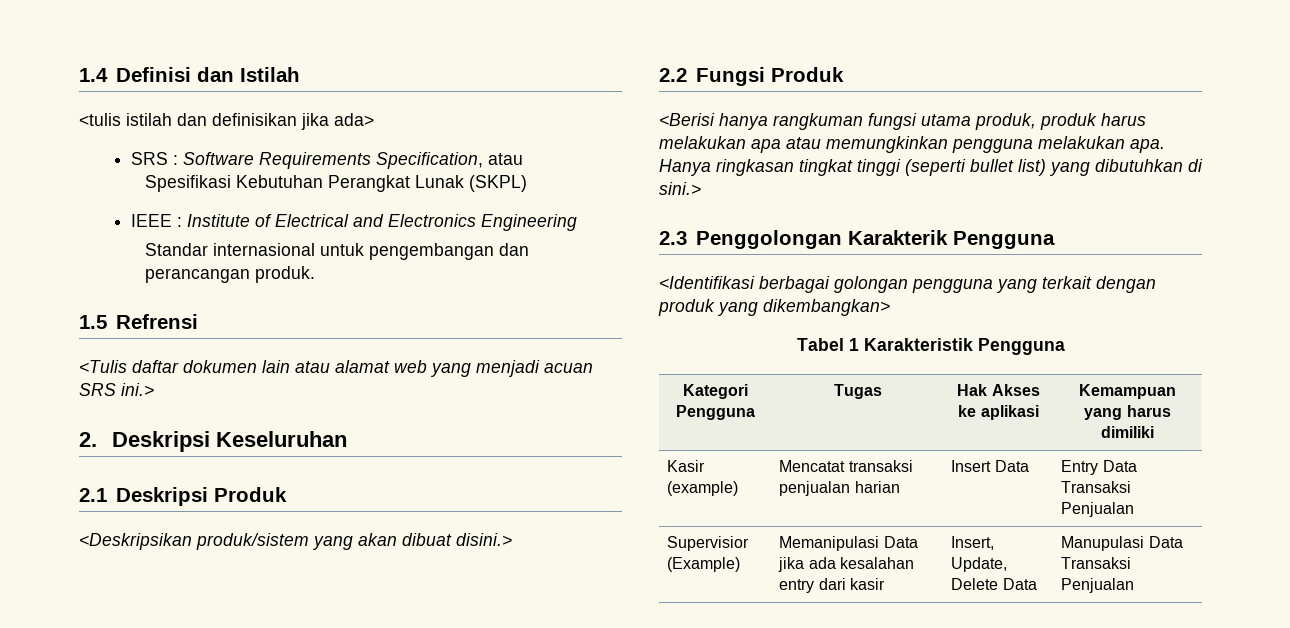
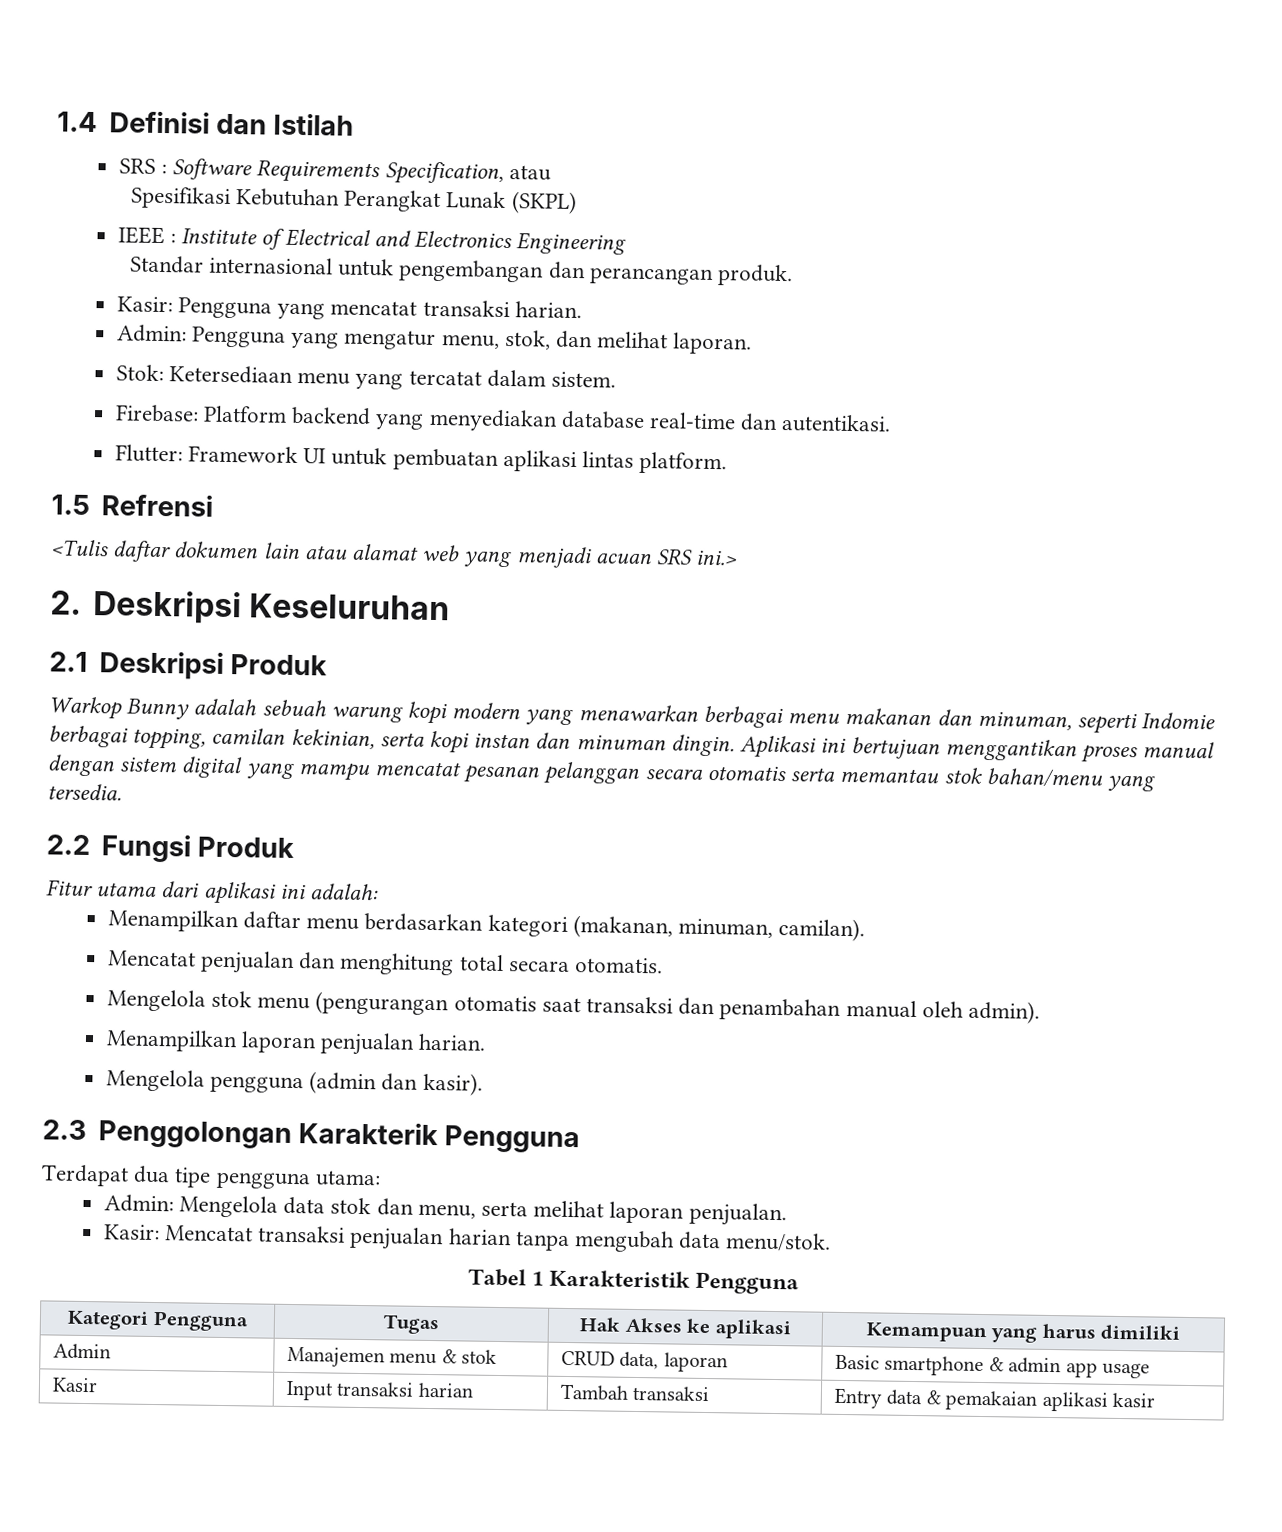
[79,113,374,130] // <tulis istilah dan definisikan jika ada> -> (355, 124) none
(315, 274) none -> [116,296,582,320] [116,324,753,355] [115,364,616,390] [114,404,892,433] [114,444,728,475] // Kasir: Pengguna yang mencatat transaksi harian. // Admin: Pengguna yang mengatur menu, stok, dan melihat laporan. // Stok: Ketersediaan menu yang tercatat dalam sistem. // Firebase: Platform backend yang menyediakan database real-time dan autentikasi. // Flutter: Framework UI untuk pembuatan aplikasi lintas platform.
[79,533,512,550] [659,67,844,86] [659,113,1146,130] [659,136,1165,153] [659,159,1203,176] [659,182,701,195] [659,230,1055,249] [659,276,1156,293] [658,299,890,316] <Deskripsikan produk/sistem yang akan dibuat disini.> // 2.2 Fungsi Produk // <Berisi hanya rangkuman fungsi utama produk, produk harus melakukan apa atau memungkinkan pengguna melakukan apa. Hanya ringkasan tingkat tinggi (seperti bullet list) yang dibutuhkan di sini.> // 2.3 Penggolongan Karakterik Pengguna // <Identifikasi berbagai golongan pengguna yang terkait dengan produk yang dikembangkan> -> [48,696,1216,735] [48,725,1216,764] [47,754,1155,792] [47,783,122,801] [46,833,294,863] [46,879,380,905] [107,909,866,942] [107,950,663,976] [106,989,1040,1024] [105,1029,487,1056] [105,1069,483,1096] [42,1119,581,1154] [41,1164,381,1190] [103,1194,787,1227] [103,1224,832,1253] Warkop Bunny adalah sebuah warung kopi modern yang menawarkan berbagai menu makanan dan minuman, seperti Indomie berbagai topping, camilan kekinian, serta kopi instan dan minuman dingin. Aplikasi ini bertujuan menggantikan proses manual dengan sistem digital yang mampu mencatat pesanan pelanggan secara otomatis serta memantau stok bahan/menu yang tersedia. // 2.2 Fungsi Produk // Fitur utama dari aplikasi ini adalah: // Menampilkan daftar menu berdasarkan kategori (makanan, minuman, camilan). // Mencatat penjualan dan menghitung total secara otomatis. // Mengelola stok menu (pengurangan otomatis saat transaksi dan penambahan manual oleh admin). // Menampilkan laporan penjualan harian. // Mengelola pengguna (admin dan kasir). // 2.3 Penggolongan Karakterik Pengguna // Terdapat dua tipe pengguna utama: // Admin: Mengelola data stok dan menu, serta melihat laporan penjualan. // Kasir: Mencatat transaksi penjualan harian tanpa mengubah data menu/stok.
[667,460,706,472] [667,481,739,496] [779,460,913,472] [779,481,851,496] Kasir (example) | Mencatat transaksi penjualan -> [52,1343,111,1360] [286,1346,498,1368] [560,1350,728,1373] [834,1354,1151,1379] [51,1377,98,1393] [285,1380,415,1401] Admin | Manajemen menu & stok | CRUD data, laporan | Basic smartphone & admin app usage // Kasir | Input transaksi
[951,460,1029,472] Insert Data -> [559,1383,711,1402] Tambah transaksi
[1102,460,1137,472] [1061,481,1132,493] [1061,502,1135,517] [667,536,750,551] [667,557,741,572] [779,536,918,551] [778,557,914,572] [779,578,885,593] [951,536,995,550] [951,557,1008,572] [951,578,1037,590] [1061,536,1183,551] [1061,557,1132,569] [1061,578,1135,593] Data Transaksi Penjualan // Supervisior (Example) | Memanipulasi Data jika ada kesalahan entry dari kasir | Insert, Update, Delete Data | Manupulasi Data Transaksi Penjualan -> [886,1389,1156,1412] data & pemakaian aplikasi kasir

